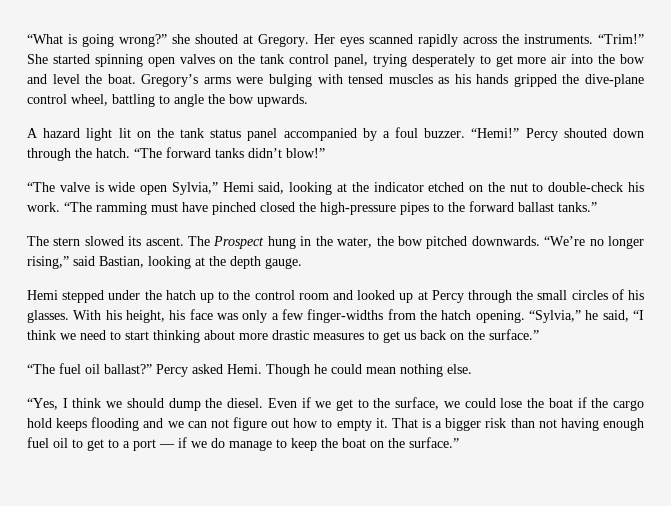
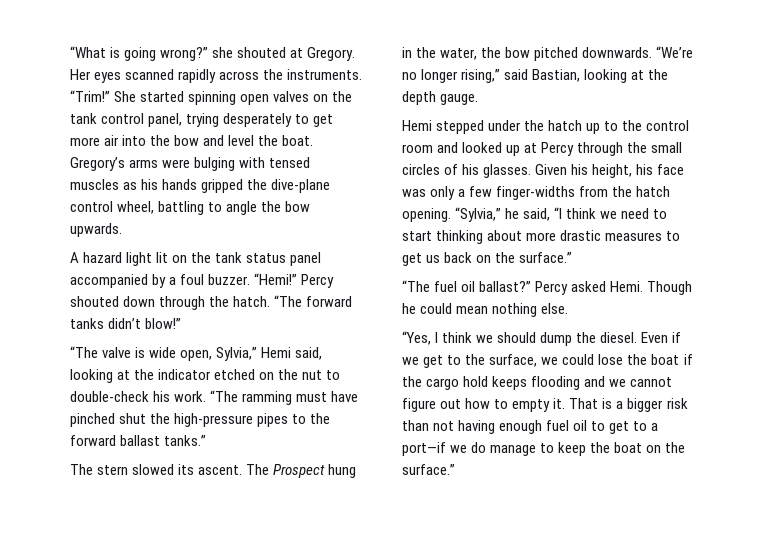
[140,185,168,195] open -> [180,350,213,361] open,
[260,202,295,212] closed -> [119,413,147,424] shut
[73,310,102,320] With -> [535,164,568,175] Given
[187,419,229,428] can not -> [630,377,673,387] cannot
[133,437,187,451] port — if -> [402,442,446,456] port—if

